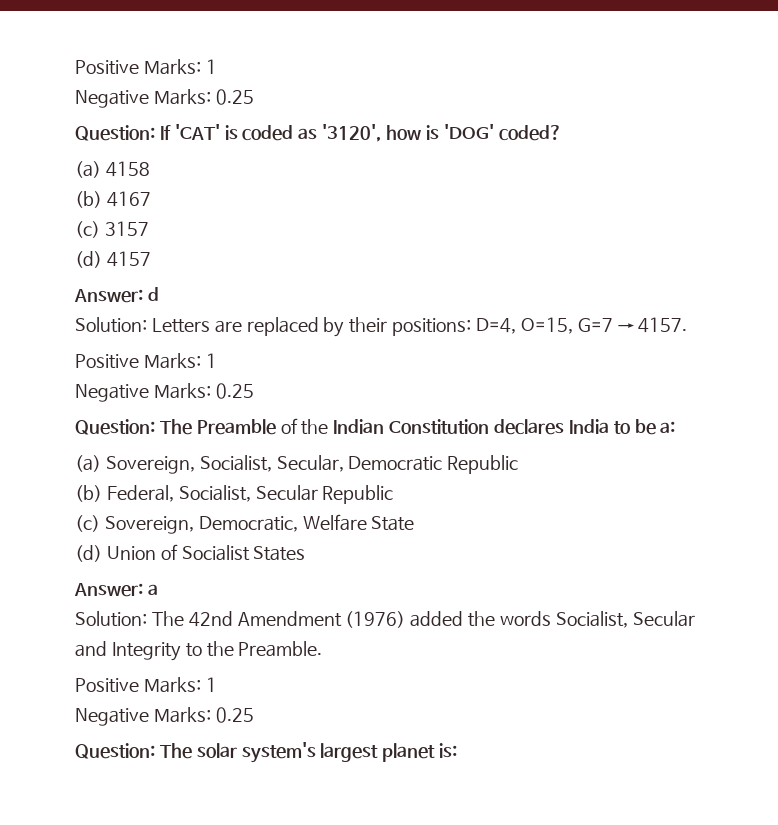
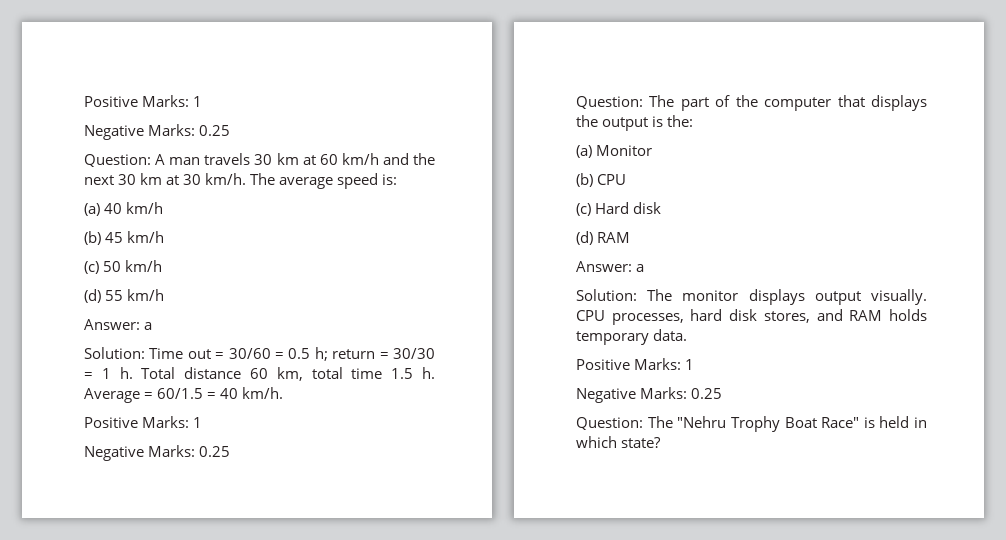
[75,59,217,75] [75,89,254,108] [75,124,562,142] [75,161,150,178] [75,191,151,208] [75,221,149,238] [75,251,151,268] [74,287,159,303] [75,317,688,337] [75,353,217,369] [75,383,254,402] [75,419,276,435] Positive Marks: 1 // Negative Marks: 0.25 // Question: If 'CAT' is coded as '3120', how is 'DOG' coded? // (a) 4158 // (b) 4167 // (c) 3157 // (d) 4157 // Answer: d // Solution: Letters are replaced by their positions: D=4, O=15, G=7 → 4157. // Positive Marks: 1 // Negative Marks: 0.25 // Question: The Preamble -> [84,95,203,107] [84,124,231,140] [84,153,435,167] [84,173,398,189] [84,202,164,216] [84,231,165,245] [84,260,163,274] [84,289,165,303] [84,319,153,330] [84,347,435,361] [84,367,435,381] [84,387,284,403] [84,416,203,428] [84,445,231,461] [576,95,709,111] Positive Marks: 1 // Negative Marks: 0.25 // Question: A man travels 30 km at 60 km/h and the next 30 km at 30 km/h. The average speed is: // (a) 40 km/h // (b) 45 km/h // (c) 50 km/h // (d) 55 km/h // Answer: a // Solution: Time out = 30/60 = 0.5 h; return = 30/30 = 1 h. Total distance 60 km, total time 1.5 h. Average = 60/1.5 = 40 km/h. // Positive Marks: 1 // Negative Marks: 0.25 // Question: The part
[333,419,676,435] [75,455,519,474] [75,485,394,504] [75,514,415,534] [75,544,306,562] [74,583,158,597] [75,611,695,628] [75,641,323,661] [75,677,217,693] [75,707,254,726] [75,742,458,763] Indian Constitution declares India to be a: // (a) Sovereign, Socialist, Secular, Democratic Republic // (b) Federal, Socialist, Secular Republic // (c) Sovereign, Democratic, Welfare State // (d) Union of Socialist States // Answer: a // Solution: The 42nd Amendment (1976) added the words Socialist, Secular and Integrity to the Preamble. // Positive Marks: 1 // Negative Marks: 0.25 // Question: The solar system's largest planet is: -> [764,95,927,111] [576,115,694,131] [576,145,653,158] [576,173,627,187] [576,202,662,216] [576,231,631,245] [576,261,645,272] [576,289,927,305] [576,309,927,325] [576,329,688,345] [576,358,695,370] [576,387,723,403] [576,416,927,432] [576,436,662,448] computer that displays the output is the: // (a) Monitor // (b) CPU // (c) Hard disk // (d) RAM // Answer: a // Solution: The monitor displays output visually. CPU processes, hard disk stores, and RAM holds temporary data. // Positive Marks: 1 // Negative Marks: 0.25 // Question: The "Nehru Trophy Boat Race" is held in which state?

